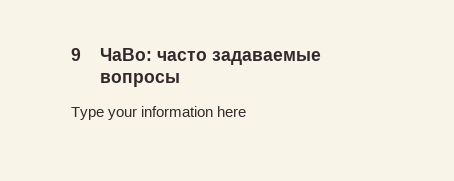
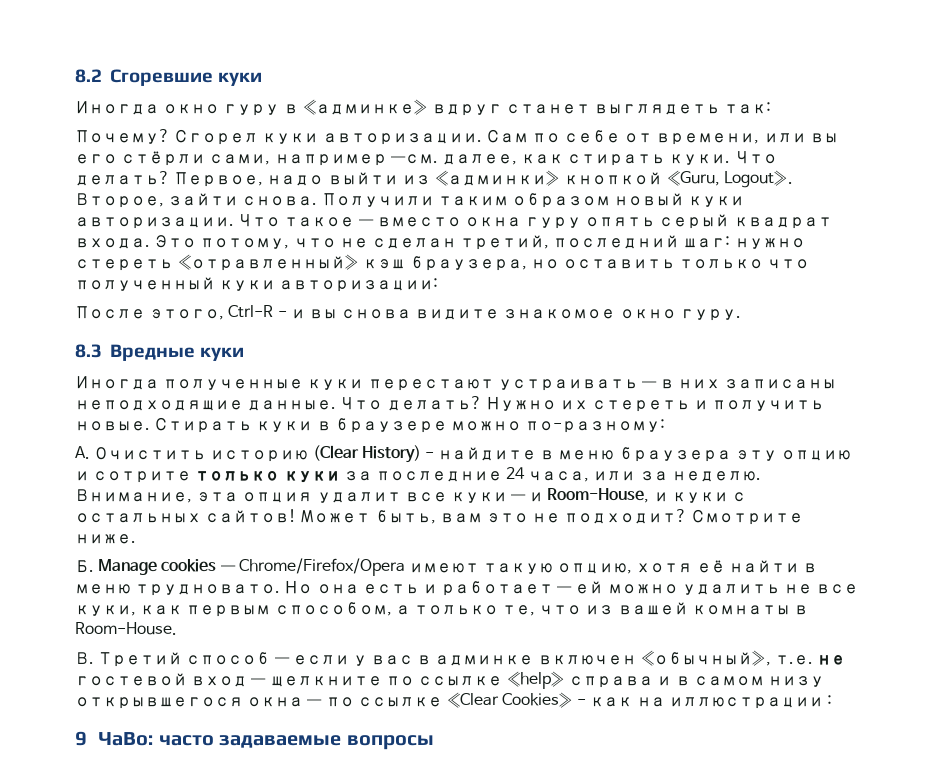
(71, 54) none -> [75,69,262,86] [75,99,772,116] [75,129,838,145] [75,151,777,166] [75,170,794,188] [75,193,745,208] [75,214,832,229] [75,235,805,250] [75,254,810,271] [75,277,439,292] [75,305,741,321] [75,344,244,361] [75,376,837,391] [75,396,825,412] [75,417,666,433] [75,445,852,463] [75,467,761,483] [75,488,747,503] [75,509,804,525] [75,534,136,544] [75,558,818,576] [75,580,859,596] [75,602,809,617] [75,622,177,635] [75,650,846,667] [75,671,825,689] [75,692,833,709] 8.2 Сгоревшие куки // Иногда окно гуру в «админке» вдруг станет выглядеть так: // Почему? Сгорел куки авторизации. Сам по себе от времени, или вы его стёрли сами, например —см. далее, как стирать куки. Что делать? Первое, надо выйти из «админки» кнопкой «Guru, Logout». Второе, зайти снова. Получили таким образом новый куки авторизации. Что такое — вместо окна гуру опять серый квадрат входа. Это потому, что не сделан третий, последний шаг: нужно стереть «отравленный» кэш браузера, но оставить только что полученный куки авторизации: // После этого, Ctrl-R - и вы снова видите знакомое окно гуру. // 8.3 Вредные куки // Иногда полученные куки перестают устраивать — в них записаны неподходящие данные. Что делать? Нужно их стереть и получить новые. Стирать куки в браузере можно по-разному: // A. Очистить историю (Clear History) - найдите в меню браузера эту опцию и сотрите только куки за последние 24 часа, или за неделю. Внимание, эта опция удалит все куки — и Room-House, и куки с остальных сайтов! Может быть, вам это не подходит? Смотрите ниже. // Б. Manage cookies — Chrome/Firefox/Opera имеют такую опцию, хотя её найти в меню трудновато. Но она есть и работает — ей можно удалить не все куки, как первым способом, а только те, что из вашей комнаты в Room-House. // В. Третий способ — если у вас в админке включен «обычный», т.е. не гостевой вход — щелкните по ссылке «help» справа и в самом низу открывшегося окна — по ссылке «Clear Cookies» - как на иллюстрации : //
[71,106,247,120] // Type your information here -> (434, 742) none

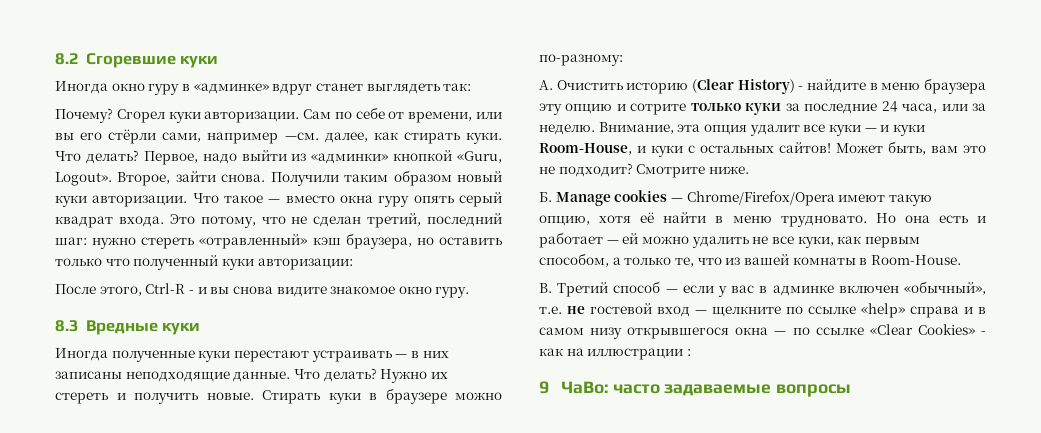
(544, 497) none -> [892,124,925,136] куки

